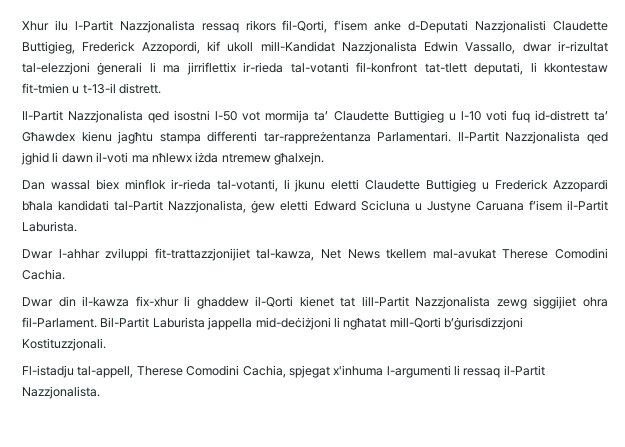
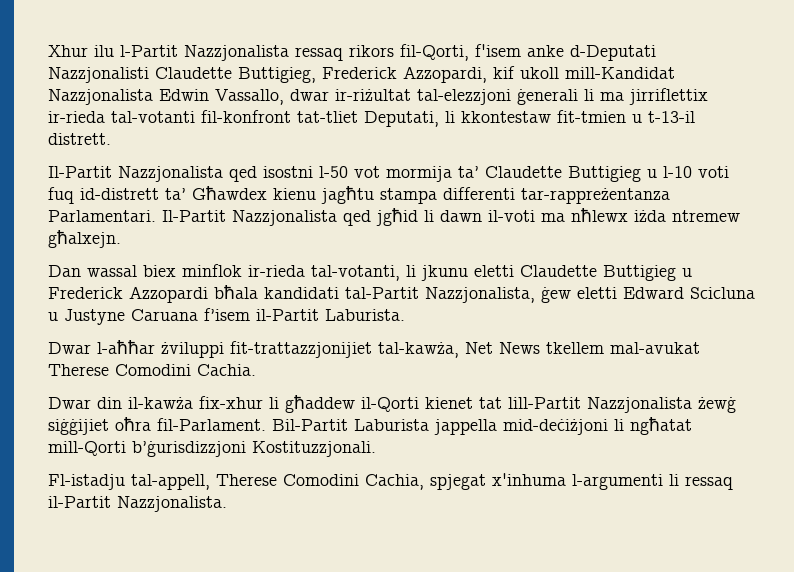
[141,41,200,54] Azzopordi, -> [403,66,487,83] Azzopardi,
[558,41,608,52] ir-rizultat -> [335,89,411,101] ir-riżultat
[424,62,524,75] tat-tlett deputati, -> [297,111,439,127] tat-tliet Deputati,
[21,152,49,165] jghid -> [376,208,418,226] jgħid
[58,248,315,261] l-ahhar zviluppi fit-trattazzjonijiet tal-kawza, -> [97,340,459,358] l-aħħar żviluppi fit-trattazzjonijiet tal-kawża,
[82,296,130,307] il-kawza -> [128,397,193,409] il-kawża
[196,297,249,309] ghaddew -> [285,395,355,413] għaddew
[496,296,609,309] zewg siggijiet ohra -> [698,397,736,413] [48,417,151,435] żewġ siġġijiet oħra

